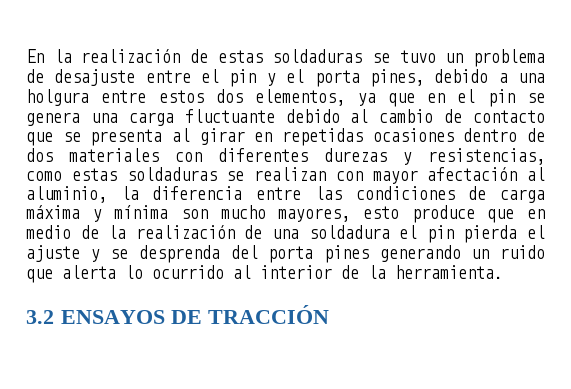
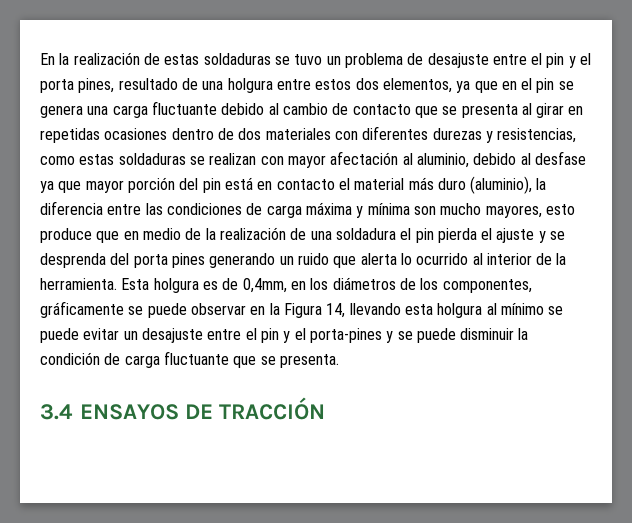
[434,69,508,83] debido a -> [118,78,198,90] resultado de
(107, 194) none -> [473,151,586,165] [40,176,533,194] debido al desfase ya que mayor porción del pin está en contacto el material más duro (aluminio),
[26,310,54,324] // 3.2 -> [121,277,532,293] [40,301,564,318] [40,328,529,343] [40,351,339,368] [40,404,73,420] Esta holgura es de 0,4mm, en los diámetros de los componentes, gráficamente se puede observar en la Figura 14, llevando esta holgura al mínimo se puede evitar un desajuste entre el pin y el porta-pines y se puede disminuir la condición de carga fluctuante que se presenta. // 3.4

